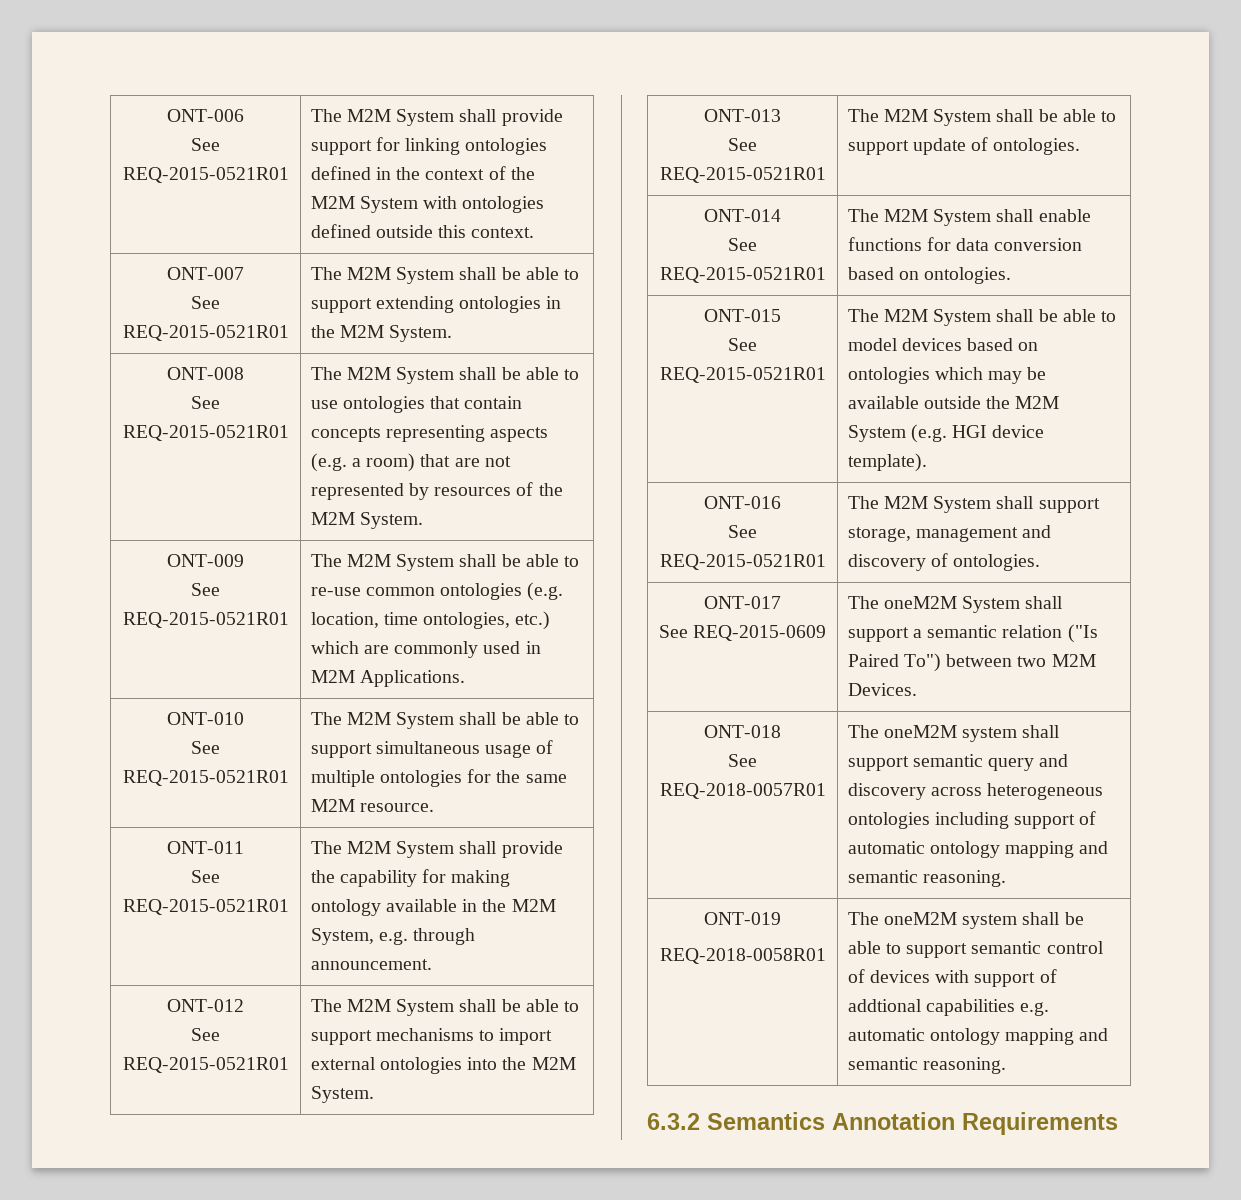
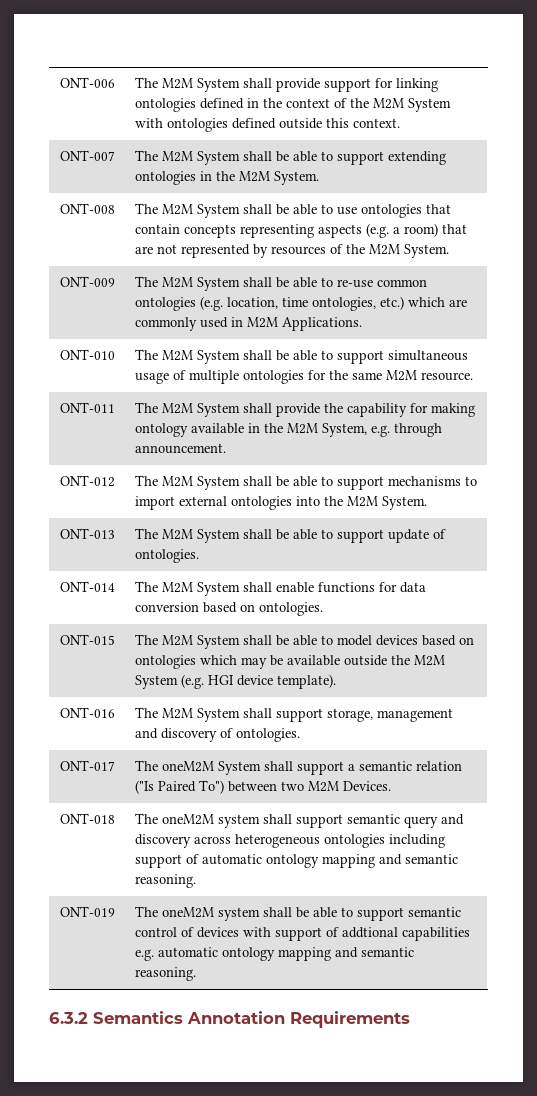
[191,138,220,151] [122,167,289,183] // See REQ-2015-0521R01 -> (115, 82) none
[191,296,220,309] [122,325,289,341] // See REQ-2015-0521R01 -> (115, 155) none
[191,396,220,409] [122,425,289,441] // See REQ-2015-0521R01 -> (115, 208) none
[191,583,220,596] [122,612,289,628] // See REQ-2015-0521R01 -> (115, 281) none
[191,741,220,754] [122,770,289,786] // See REQ-2015-0521R01 -> (115, 354) none
[191,870,220,883] [122,899,289,915] // See REQ-2015-0521R01 -> (115, 407) none
[191,1028,220,1041] [122,1057,289,1073] // See REQ-2015-0521R01 -> (115, 481) none
[728,138,757,151] [659,167,826,183] // See REQ-2015-0521R01 -> (115, 533) none
[728,238,757,251] [659,267,826,283] // See REQ-2015-0521R01 -> (115, 586) none
[728,338,757,351] [659,367,826,383] // See REQ-2015-0521R01 -> (115, 639) none
[728,525,757,538] [659,554,826,570] // See REQ-2015-0521R01 -> (115, 712) none
[658,625,827,641] // See REQ-2015-0609 -> (115, 765) none
[728,754,757,767] [659,783,826,799] // See REQ-2018-0057R01 -> (115, 818) none
[659,948,826,964] // REQ-2018-0058R01 -> (115, 911) none

